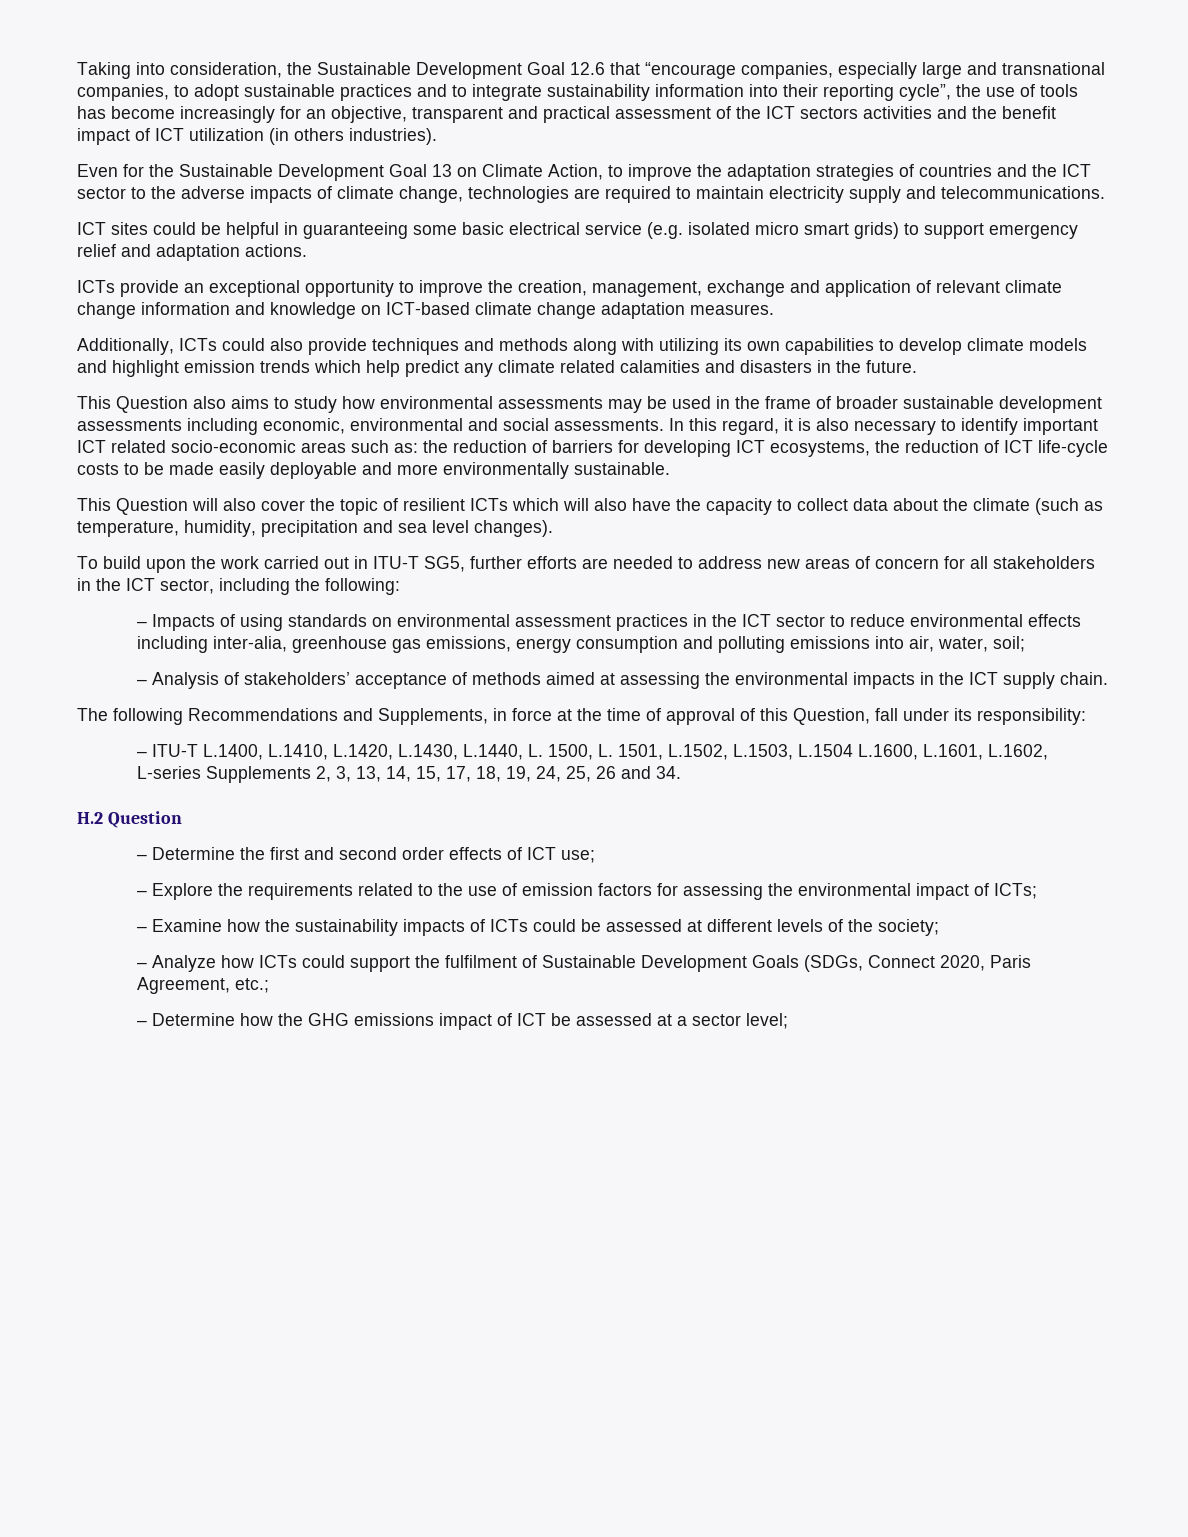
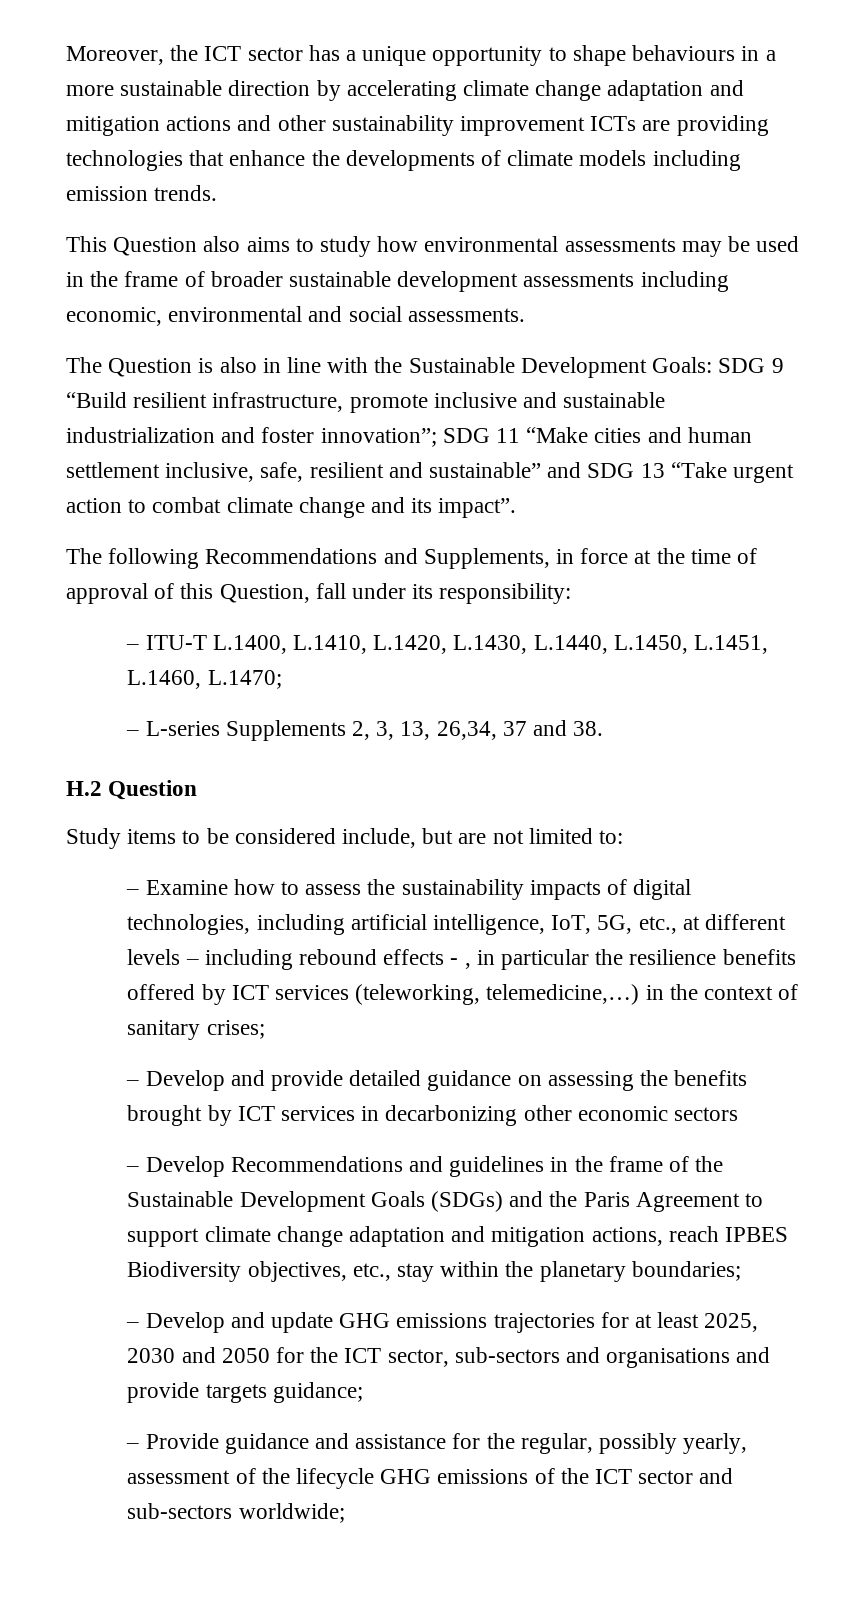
[77,62,1105,79] [77,84,1078,101] [77,106,1056,123] [77,128,437,145] [77,164,1091,181] [77,186,1105,203] [77,222,1078,239] [77,244,307,261] [77,280,1062,297] [77,302,774,319] [77,338,1087,355] [77,360,917,377] Taking into consideration, the Sustainable Development Goal 12.6 that “encourage companies, especially large and transnational companies, to adopt sustainable practices and to integrate sustainability information into their reporting cycle”, the use of tools has become increasingly for an objective, transparent and practical assessment of the ICT sectors activities and the benefit impact of ICT utilization (in others industries). // Even for the Sustainable Development Goal 13 on Climate Action, to improve the adaptation strategies of countries and the ICT sector to the adverse impacts of climate change, technologies are required to maintain electricity supply and telecommunications. // ICT sites could be helpful in guaranteeing some basic electrical service (e.g. isolated micro smart grids) to support emergency relief and adaptation actions. // ICTs provide an exceptional opportunity to improve the creation, management, exchange and application of relevant climate change information and knowledge on ICT-based climate change adaptation measures. // Additionally, ICTs could also provide techniques and methods along with utilizing its own capabilities to develop climate models and highlight emission trends which help predict any climate related calamities and disasters in the future. -> [66,45,776,66] [66,80,744,101] [66,115,769,136] [66,150,741,171] [66,185,218,201] Moreover, the ICT sector has a unique opportunity to shape behaviours in a more sustainable direction by accelerating climate change adaptation and mitigation actions and other sustainability improvement ICTs are providing technologies that enhance the developments of climate models including emission trends.
[669,418,1098,435] [77,440,1108,457] [77,462,670,479] [77,498,1103,515] [77,520,553,537] [77,556,1095,573] [77,578,400,595] [136,614,1081,631] [136,636,1025,653] [136,672,1108,689] In this regard, it is also necessary to identify important ICT related socio-economic areas such as: the reduction of barriers for developing ICT ecosystems, the reduction of ICT life-cycle costs to be made easily deployable and more environmentally sustainable. // This Question will also cover the topic of resilient ICTs which will also have the capacity to collect data about the climate (such as temperature, humidity, precipitation and sea level changes). // To build upon the work carried out in ITU-T SG5, further efforts are needed to address new areas of concern for all stakeholders in the ICT sector, including the following: // – Impacts of using standards on environmental assessment practices in the ICT sector to reduce environmental effects including inter-alia, greenhouse gas emissions, energy consumption and polluting emissions into air, water, soil; // – Analysis of stakeholders’ acceptance of methods aimed at assessing the environmental impacts in the ICT supply chain. -> [66,357,784,378] [66,392,666,413] [66,427,752,447] [66,462,795,483] [66,497,517,518] // The Question is also in line with the Sustainable Development Goals: SDG 9 “Build resilient infrastructure, promote inclusive and sustainable industrialization and foster innovation”; SDG 11 “Make cities and human settlement inclusive, safe, resilient and sustainable” and SDG 13 “Take urgent action to combat climate change and its impact”.
[527,744,1048,760] L. 1500, L. 1501, L.1502, L.1503, L.1504 L.1600, L.1601, L.1602, -> [613,635,769,654] [127,670,282,689] [126,730,140,736] L.1450, L.1451, L.1460, L.1470; // –
[385,766,681,782] [77,811,182,828] [136,847,595,863] [136,883,1037,900] 14, 15, 17, 18, 19, 24, 25, 26 and 34. // H.2 Question // – Determine the first and second order effects of ICT use; // – Explore the requirements related to the use of emission factors for assessing the environmental impact of ICTs; -> [436,720,604,740] [66,780,198,800] [66,828,624,849] 26,34, 37 and 38. // H.2 Question // Study items to be considered include, but are not limited to:
(260, 925) none -> [280,881,362,895] to assess
[489,919,939,936] [136,955,1031,972] [136,977,269,994] [136,1013,788,1030] ICTs could be assessed at different levels of the society; // – Analyze how ICTs could support the fulfilment of Sustainable Development Goals (SDGs, Connect 2020, Paris Agreement, etc.; // – Determine how the GHG emissions impact of ICT be assessed at a sector level; -> [633,879,692,900] [127,914,787,935] [127,949,796,970] [127,984,799,1005] [127,1020,265,1040] [126,1070,748,1091] [127,1105,739,1126] [126,1156,724,1177] [127,1191,764,1212] [127,1226,789,1247] [127,1261,741,1282] [126,1312,759,1333] [127,1347,771,1368] [127,1382,363,1403] [126,1433,748,1454] [127,1468,734,1489] [127,1503,345,1523] digital technologies, including artificial intelligence, IoT, 5G, etc., at different levels – including rebound effects - , in particular the resilience benefits offered by ICT services (teleworking, telemedicine,…) in the context of sanitary crises; // – Develop and provide detailed guidance on assessing the benefits brought by ICT services in decarbonizing other economic sectors // – Develop Recommendations and guidelines in the frame of the Sustainable Development Goals (SDGs) and the Paris Agreement to support climate change adaptation and mitigation actions, reach IPBES Biodiversity objectives, etc., stay within the planetary boundaries; // – Develop and update GHG emissions trajectories for at least 2025, 2030 and 2050 for the ICT sector, sub-sectors and organisations and provide targets guidance; // – Provide guidance and assistance for the regular, possibly yearly, assessment of the lifecycle GHG emissions of the ICT sector and sub-sectors worldwide;

